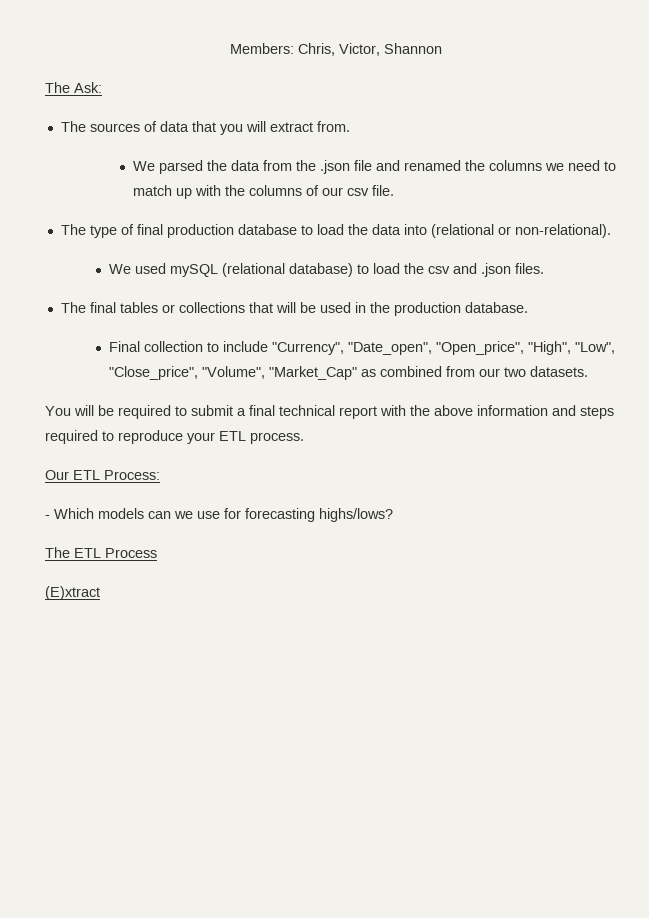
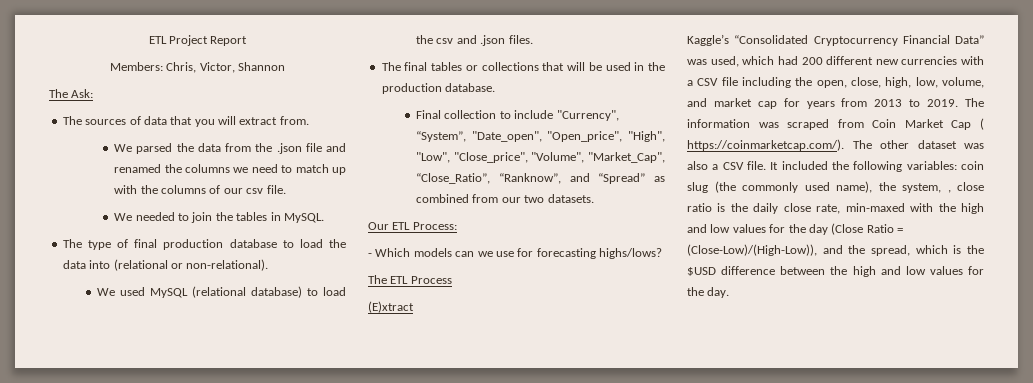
(230, 48) none -> [148,35,248,46] ETL Project Report //
(395, 190) none -> [114,212,324,223] // We needed to join the tables in MySQL.
[170,264,219,277] mySQL -> [150,288,189,298] MySQL
(345, 348) none -> [416,131,467,142] “System”,
[269,366,358,380] "Market_Cap" -> [588,152,665,163] [416,173,646,184] "Market_Cap", “Close_Ratio”, “Ranknow”, and “Spread”
[45,405,614,419] [45,430,304,444] // You will be required to submit a final technical report with the above information and steps required to reproduce your ETL process. -> (594, 198) none
(100, 593) none -> [687,34,984,46] [687,56,984,67] [687,77,984,88] [687,98,984,109] [687,118,984,130] [687,139,984,151] [687,161,984,172] [687,181,984,193] [687,203,984,214] [687,223,903,235] [687,244,984,256] [687,266,984,277] [687,287,730,298] // Kaggle’s “Consolidated Cryptocurrency Financial Data” was used, which had 200 different new currencies with a CSV file including the open, close, high, low, volume, and market cap for years from 2013 to 2019. The information was scraped from Coin Market Cap ( https://coinmarketcap.com/). The other dataset was also a CSV file. It included the following variables: coin slug (the commonly used name), the system, , close ratio is the daily close rate, min-maxed with the high and low values for the day (Close Ratio = (Close-Low)/(High-Low)), and the spread, which is the $USD difference between the high and low values for the day.

